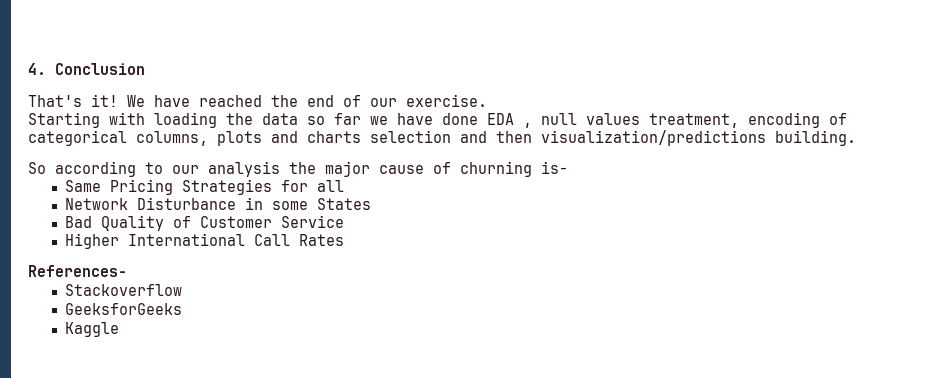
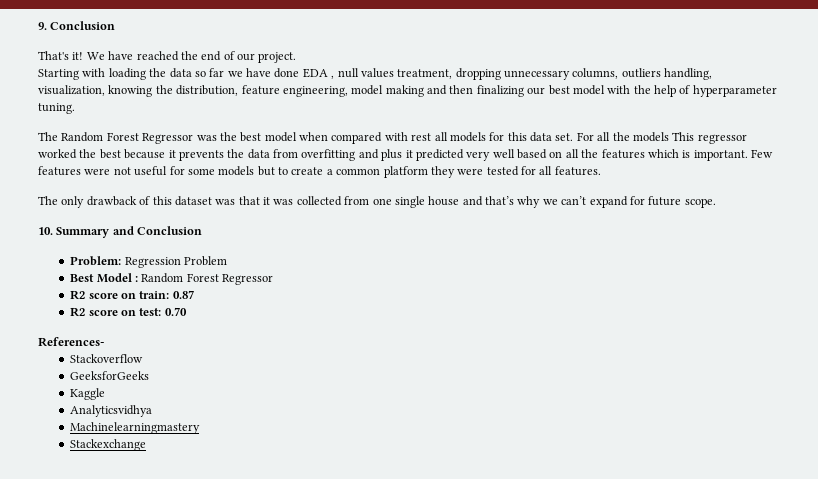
[28,63,46,75] 4. -> [38,22,47,30] 9.
[406,94,487,107] exercise. -> [258,52,297,63] project.
[748,112,847,128] [28,130,856,146] [28,161,568,177] [65,179,345,195] [65,197,372,210] [65,215,345,231] [65,233,345,249] encoding of categorical columns, plots and charts selection and then visualization/predictions building. // So according to our analysis the major cause of churning is- // Same Pricing Strategies for all // Network Disturbance in some States // Bad Quality of Customer Service // Higher International Call Rates -> [455,68,713,80] [38,85,777,97] [38,103,75,114] [38,132,747,144] [38,149,773,161] [38,166,601,178] [38,196,716,208] [38,226,203,238] [70,256,227,268] [70,273,274,285] [70,290,194,300] [70,307,187,317] dropping unnecessary columns, outliers handling, visualization, knowing the distribution, feature engineering, model making and then finalizing our best model with the help of hyperparameter tuning. // The Random Forest Regressor was the best model when compared with rest all models for this data set. For all the models This regressor worked the best because it prevents the data from overfitting and plus it predicted very well based on all the features which is important. Few features were not useful for some models but to create a common platform they were tested for all features. // The only drawback of this dataset was that it was collected from one single house and that’s why we can’t expand for future scope. // 10. Summary and Conclusion // Problem: Regression Problem // Best Model : Random Forest Regressor // R2 score on train: 0.87 // R2 score on test: 0.70
(120, 329) none -> [70,405,153,417] [70,422,201,434] [70,439,147,451] // Analyticsvidhya // Machinelearningmastery // Stackexchange

